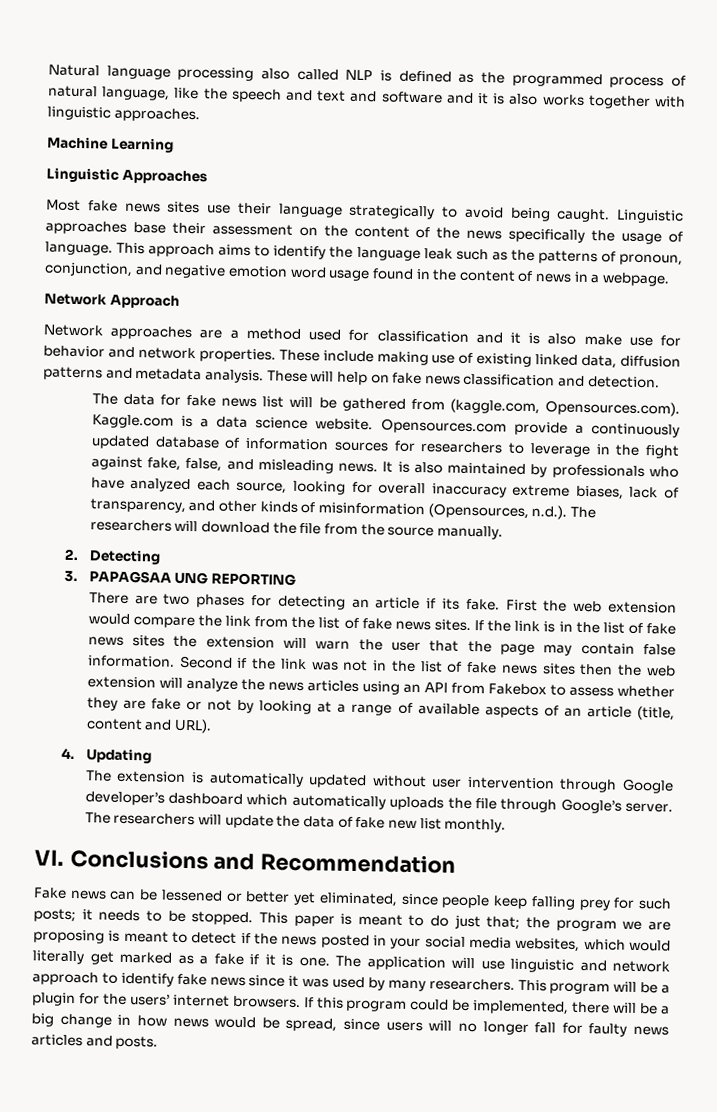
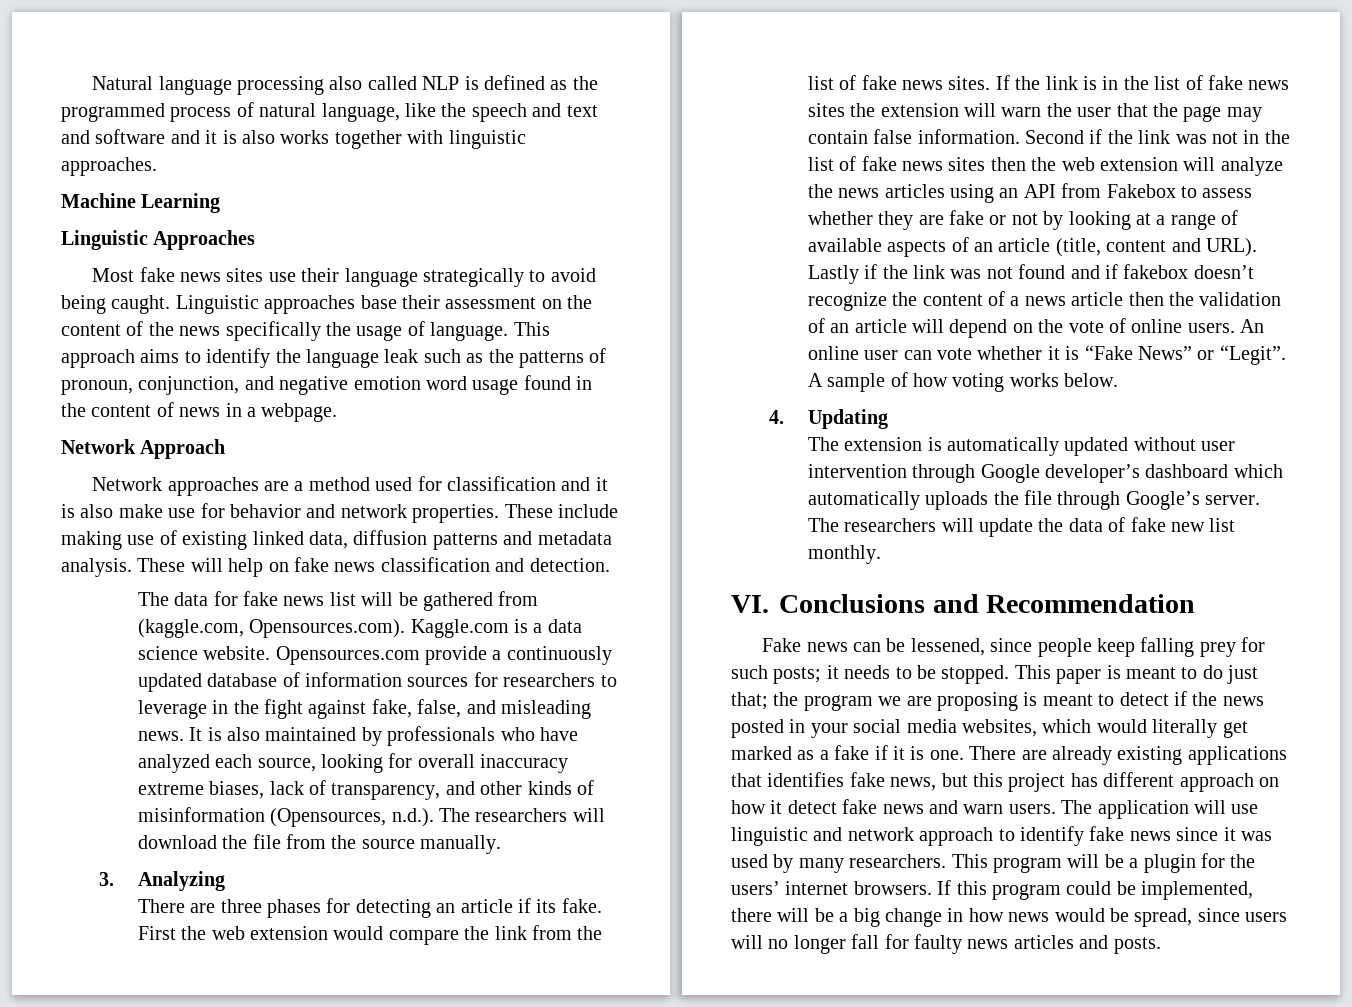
[63,548,161,565] [63,570,297,586] [88,592,191,606] 2. Detecting // 3. PAPAGSAA UNG REPORTING // There are two -> [99,871,225,891] [137,899,262,913] 3. Analyzing // There are three
(213, 726) none -> [807,264,1254,284] [807,291,1282,311] [807,318,1265,338] [807,345,1286,365] [807,372,1119,392] Lastly if the link was not found and if fakebox doesn’t recognize the content of a news article then the validation of an article will depend on the vote of online users. An online user can vote whether it is “Fake News” or “Legit”. A sample of how voting works below.
[160,889,398,907] lessened or better yet eliminated, -> [910,638,985,656] lessened,
(330, 962) none -> [969,746,1287,765] [731,772,1279,792] [731,799,1056,814] There are already existing applications that identifies fake news, but this project has different approach on how it detect fake news and warn users.

